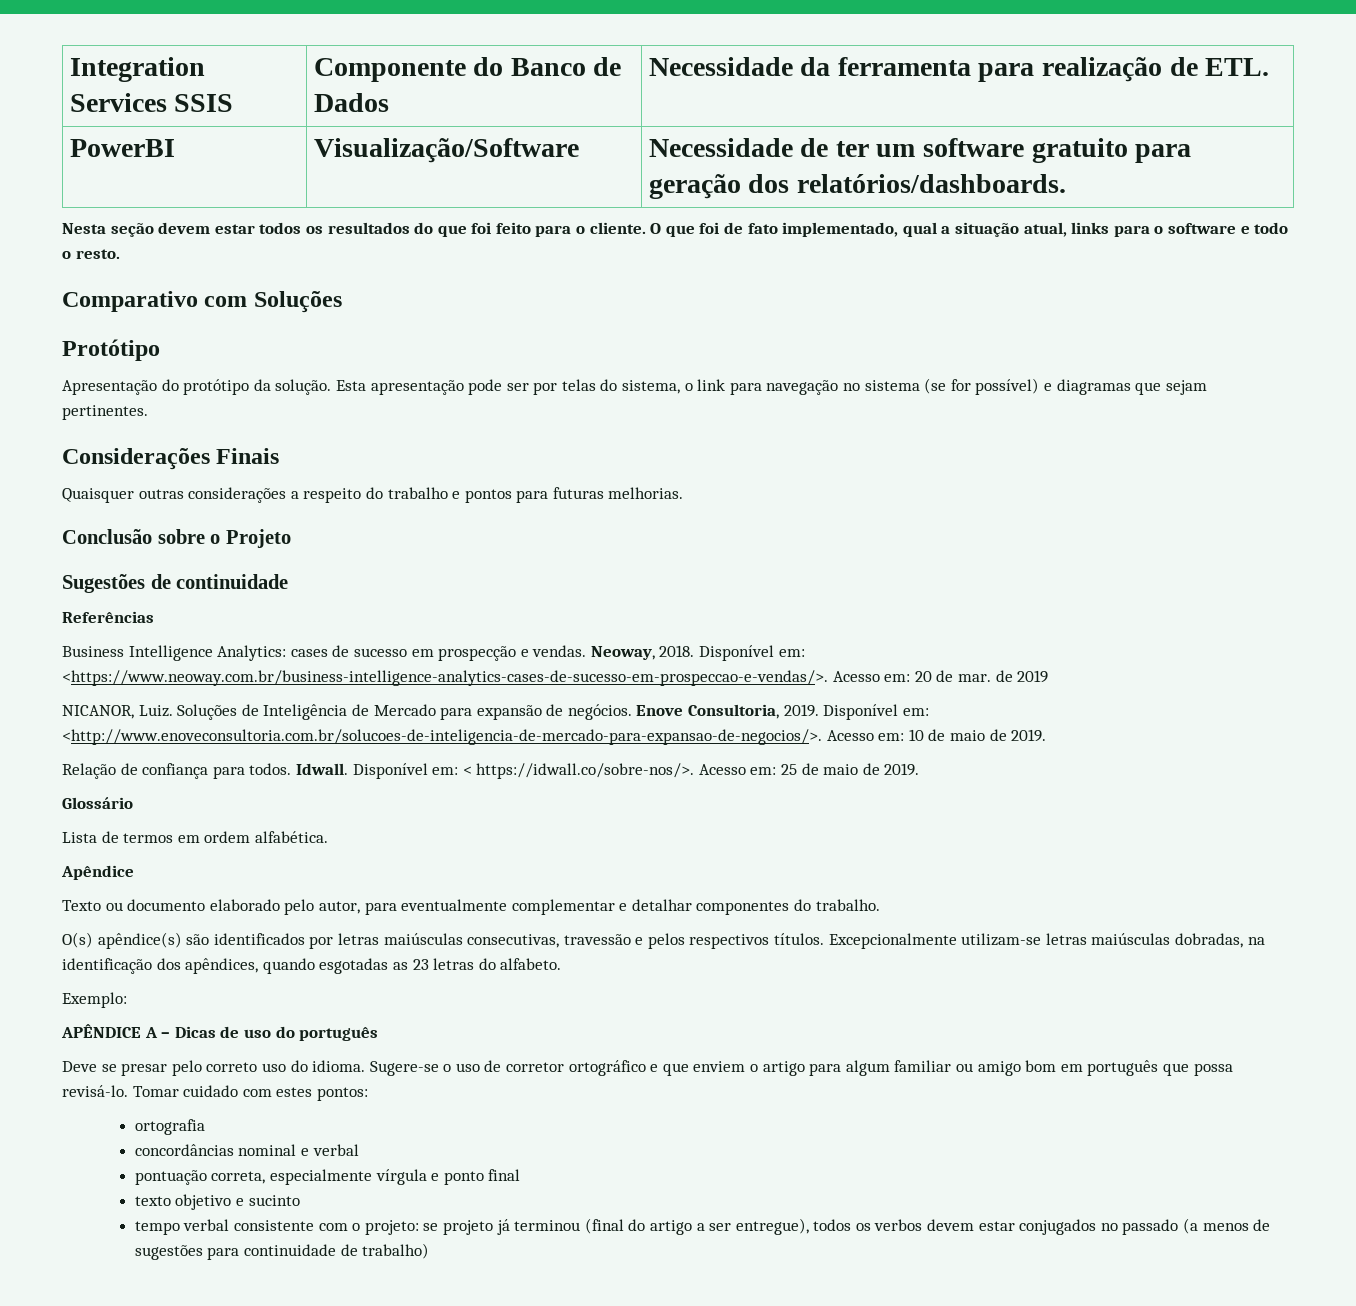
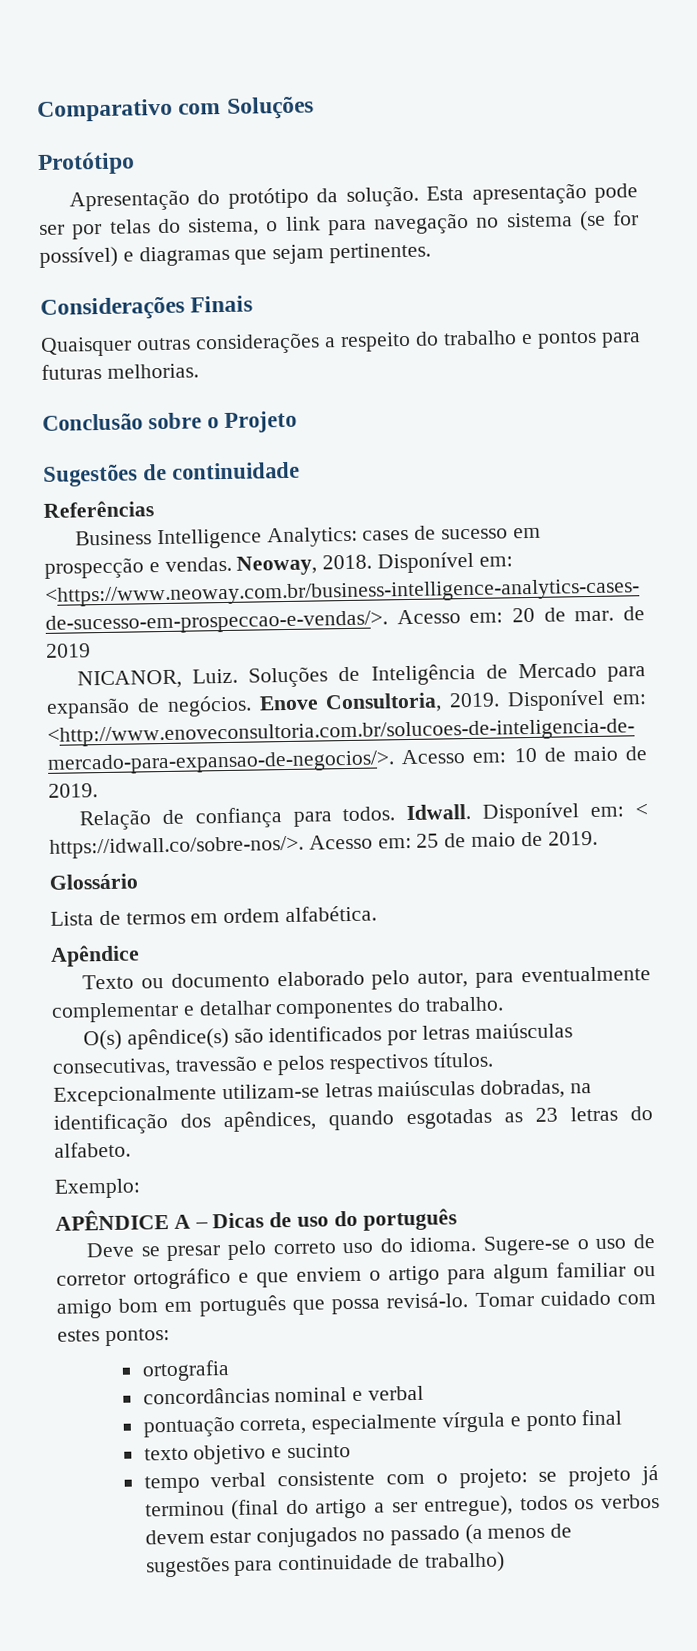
[69,57,205,82] [69,93,234,112] [313,57,622,82] [313,93,389,112] [648,57,1270,82] [69,139,175,157] [313,138,579,163] [648,138,1192,163] [648,174,1066,199] [62,222,1289,237] [62,249,120,259] Integration Services SSIS | Componente do Banco de Dados | Necessidade da ferramenta para realização de ETL. // PowerBI | Visualização/Software | Necessidade de ter um software gratuito para geração dos relatórios/dashboards. // Nesta seção devem estar todos os resultados do que foi feito para o cliente. O que foi de fato implementado, qual a situação atual, links para o software e todo o resto. // -> (37, 110) none

